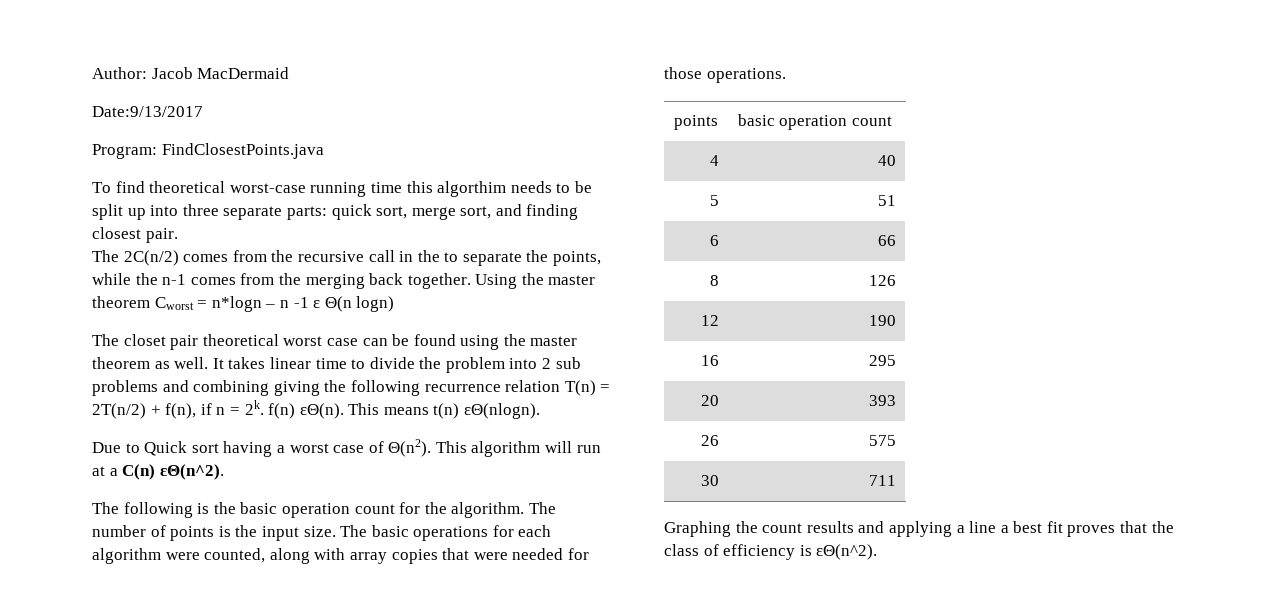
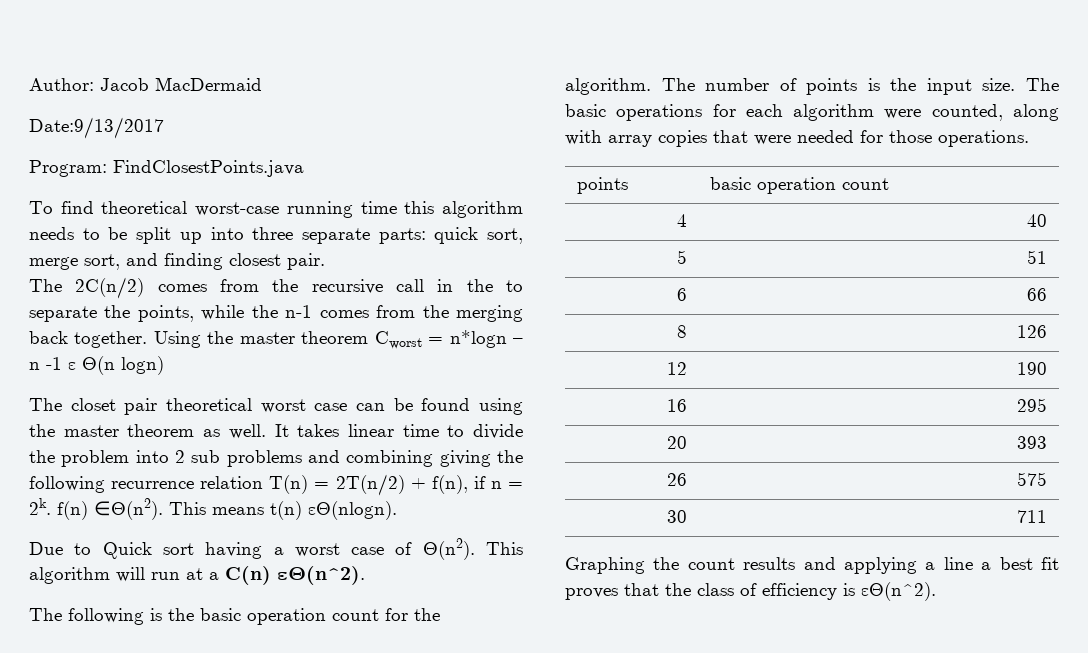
[437,181,507,197] algorthim -> [442,201,523,218] algorithm
[299,403,344,419] εΘ(n). -> [94,498,163,520] ∈Θ(n2).

